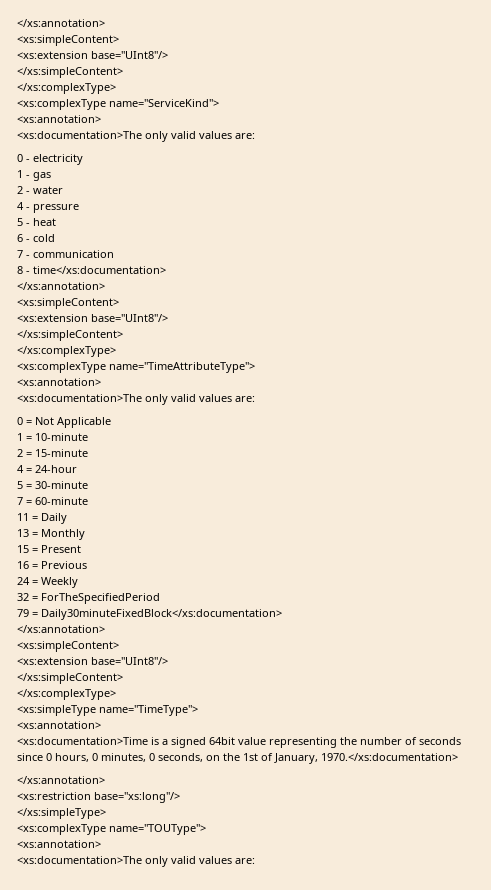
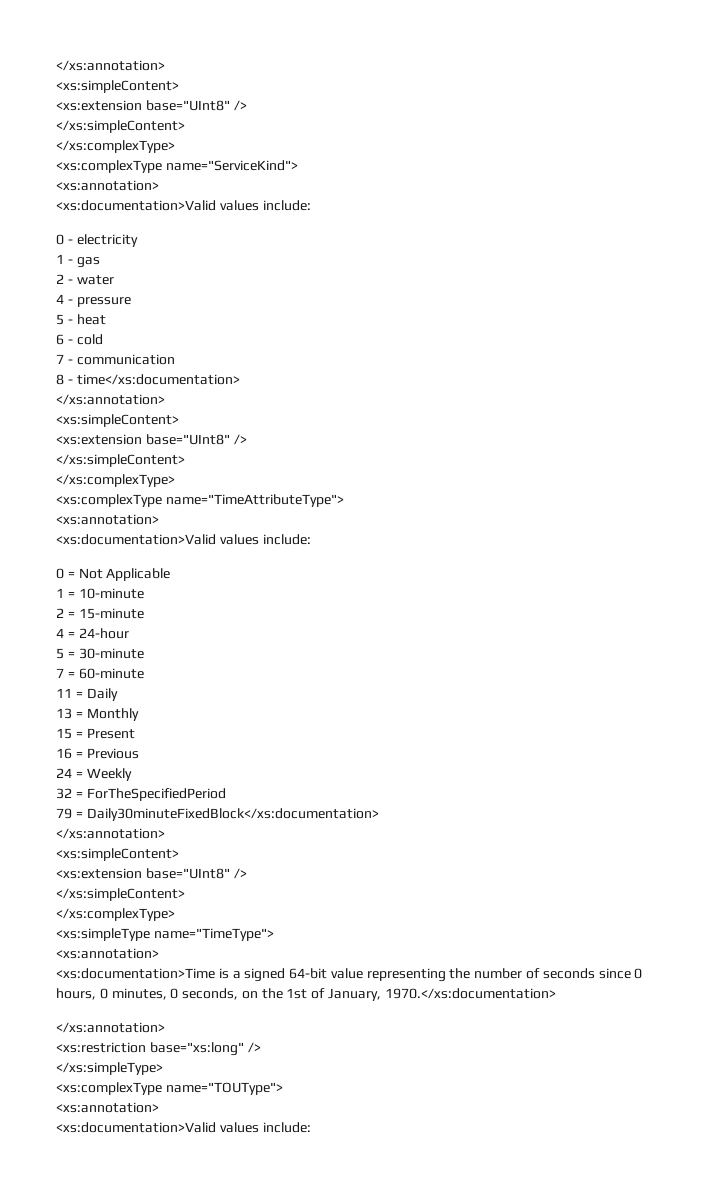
[17,19,105,27] [17,35,119,46] [17,51,168,59] </xs:annotation> // <xs:simpleContent> // <xs:extension base="UInt8"/> -> [56,60,165,71] [56,80,179,93] [56,100,247,111] </xs:annotation> // <xs:simpleContent> // <xs:extension base="UInt8" />
[17,131,255,142] <xs:documentation>The only valid values are: -> [56,200,311,211] <xs:documentation>Valid values include:
[91,314,168,322] base="UInt8"/> -> [145,434,247,445] base="UInt8" />
[17,394,255,405] <xs:documentation>The only valid values are: -> [56,534,311,545] <xs:documentation>Valid values include:
[91,657,168,665] base="UInt8"/> -> [145,868,247,879] base="UInt8" />
[209,737,235,745] 64bit -> [289,968,328,979] 64-bit
[94,792,180,803] base="xs:long"/> -> [149,1042,261,1056] base="xs:long" />
[17,856,255,867] <xs:documentation>The only valid values are: -> [56,1122,311,1133] <xs:documentation>Valid values include:

